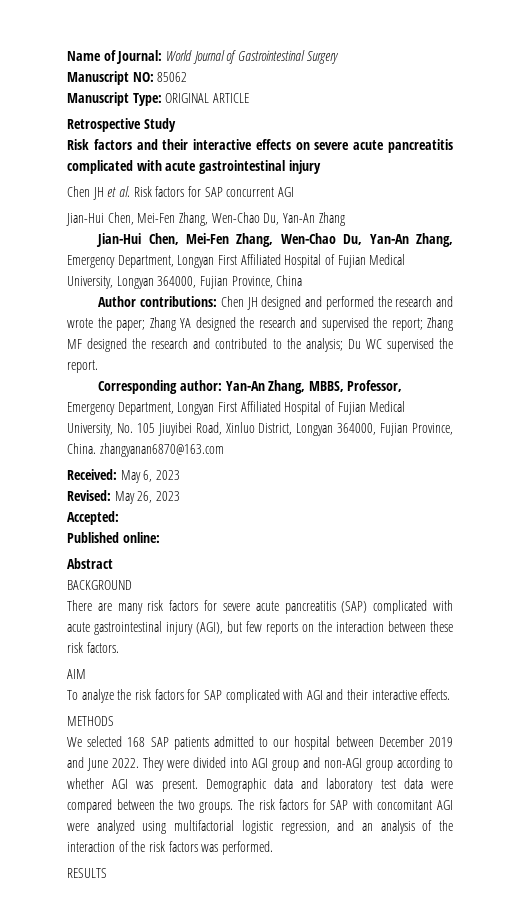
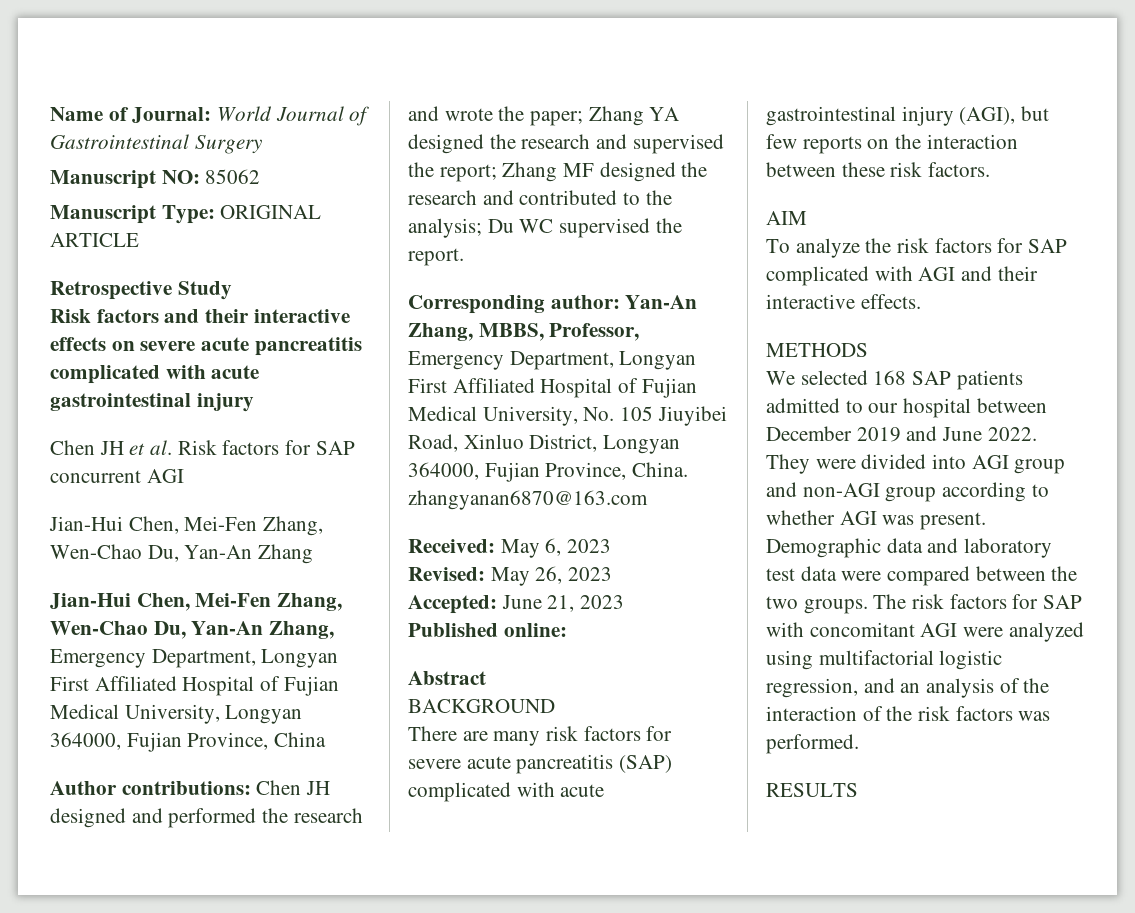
(119, 518) none -> [501,595,625,612] June 21, 2023

